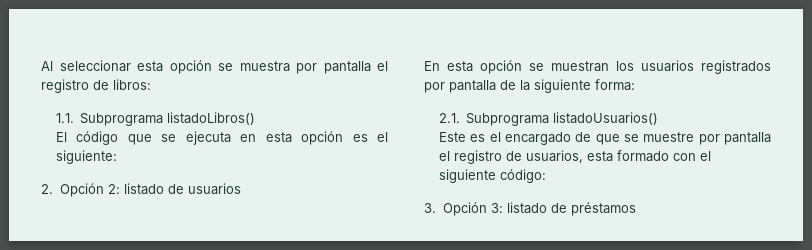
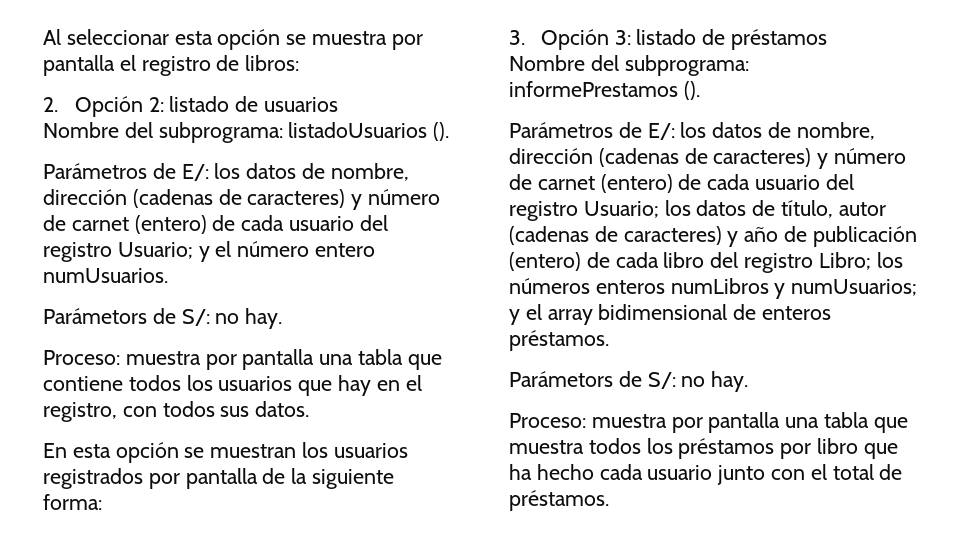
[55,112,256,126] [55,131,388,145] [55,150,117,164] // 1.1. Subprograma listadoLibros() // El código que se ejecuta en esta opción es el siguiente: -> (300, 63) none
(241, 189) none -> [43,122,450,143] [43,163,409,181] [43,189,441,210] [43,215,388,234] [43,241,376,262] [43,268,168,283] [43,308,283,329] [43,349,442,370] [43,375,422,396] [43,401,310,422] // Nombre del subprograma: listadoUsuarios (). // Parámetros de E/: los datos de nombre, dirección (cadenas de caracteres) y número de carnet (entero) de cada usuario del registro Usuario; y el número entero numUsuarios. // Parámetors de S/: no hay. // Proceso: muestra por pantalla una tabla que contiene todos los usuarios que hay en el registro, con todos sus datos.
[438,112,659,126] [438,132,771,145] [438,150,711,164] [438,169,546,183] // 2.1. Subprograma listadoUsuarios() // Este es el encargado de que se muestre por pantalla el registro de usuarios, esta formado con el siguiente código: -> (102, 502) none
(636, 209) none -> [509,55,749,76] [509,81,700,100] [509,122,875,140] [509,148,907,169] [509,174,854,193] [509,200,886,221] [509,226,917,247] [509,252,903,273] [509,278,918,299] [509,304,832,325] [509,330,609,351] [509,371,749,392] [509,412,908,433] [509,438,898,459] [509,464,903,485] [509,490,609,511] // Nombre del subprograma: informePrestamos (). // Parámetros de E/: los datos de nombre, dirección (cadenas de caracteres) y número de carnet (entero) de cada usuario del registro Usuario; los datos de título, autor (cadenas de caracteres) y año de publicación (entero) de cada libro del registro Libro; los números enteros numLibros y numUsuarios; y el array bidimensional de enteros préstamos. // Parámetors de S/: no hay. // Proceso: muestra por pantalla una tabla que muestra todos los préstamos por libro que ha hecho cada usuario junto con el total de préstamos.

